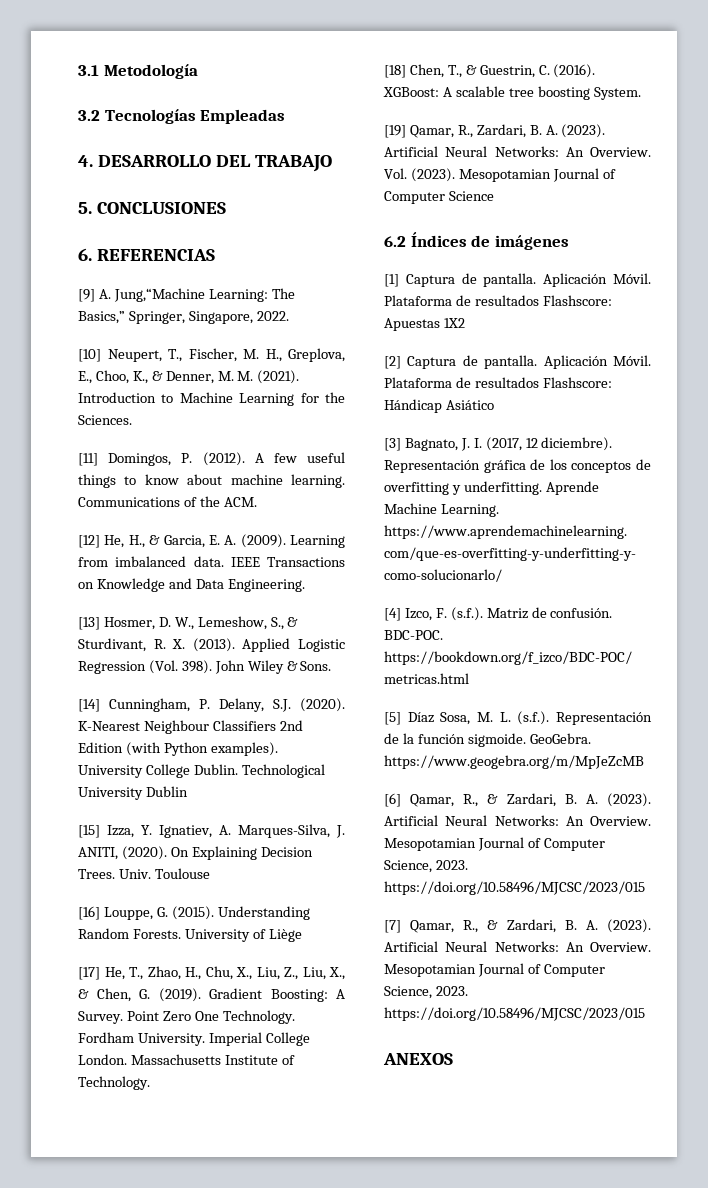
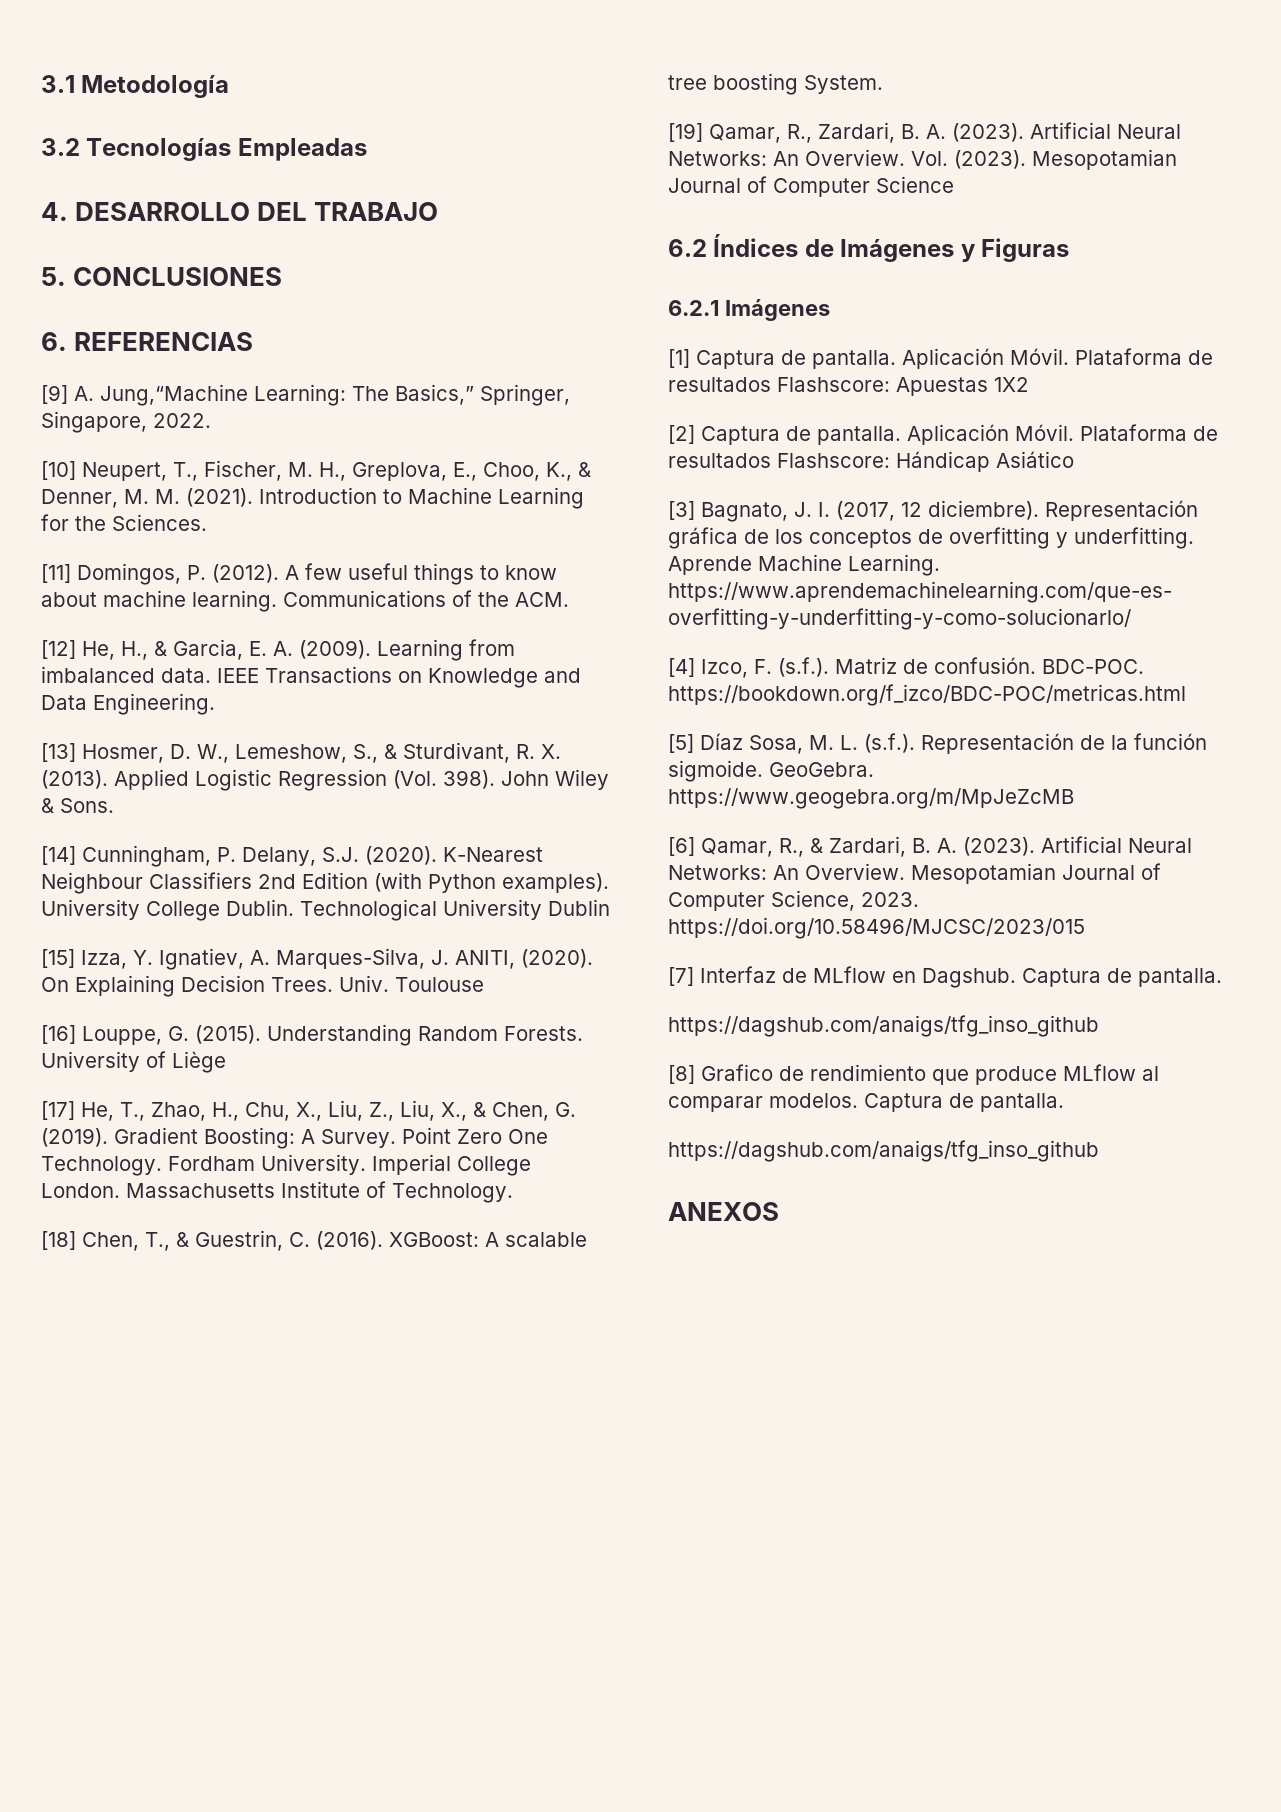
[494,235,569,250] imágenes -> [840,238,1070,262] [668,299,830,321] Imágenes y Figuras // 6.2.1 Imágenes
[410,919,651,933] [384,941,651,952] [384,963,605,977] [384,986,468,999] [384,1007,645,1021] Qamar, R., & Zardari, B. A. (2023). Artificial Neural Networks: An Overview. Mesopotamian Journal of Computer Science, 2023. https://doi.org/10.58496/MJCSC/2023/015 -> [700,966,1222,988] [668,1015,1099,1037] [668,1064,1159,1085] [668,1093,1064,1112] [668,1140,1099,1162] Interfaz de MLflow en Dagshub. Captura de pantalla. // https://dagshub.com/anaigs/tfg_inso_github // [8] Grafico de rendimiento que produce MLflow al comparar modelos. Captura de pantalla. // https://dagshub.com/anaigs/tfg_inso_github

